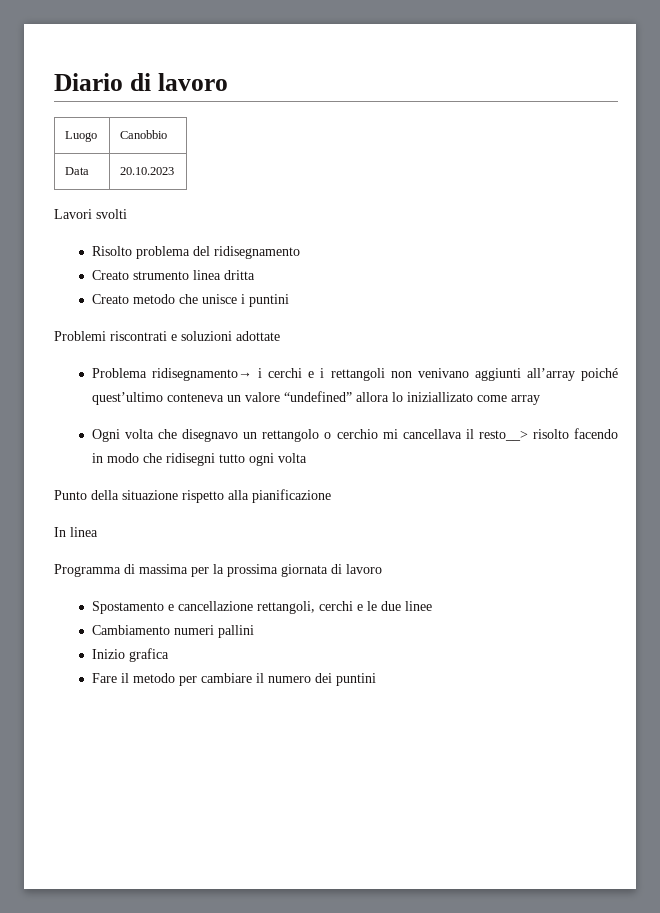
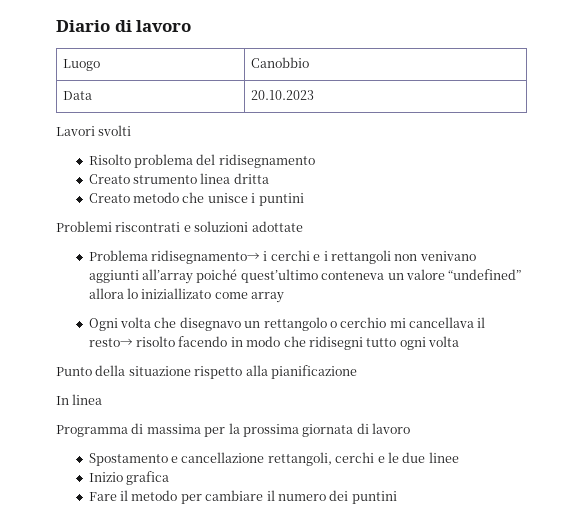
[478,430,528,441] resto__> -> [88,338,133,347] resto→
[92,625,255,638] // Cambiamento numeri pallini -> (459, 457) none

